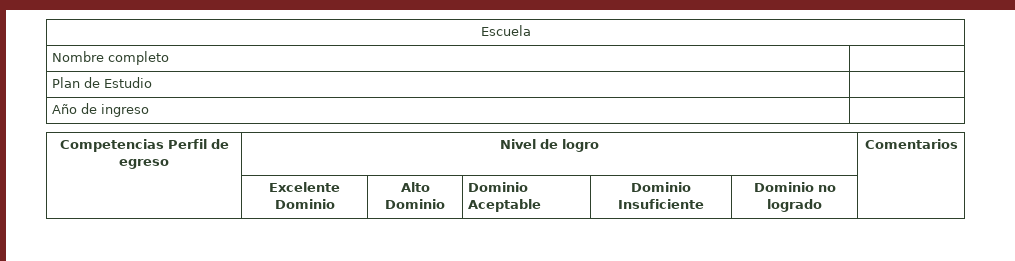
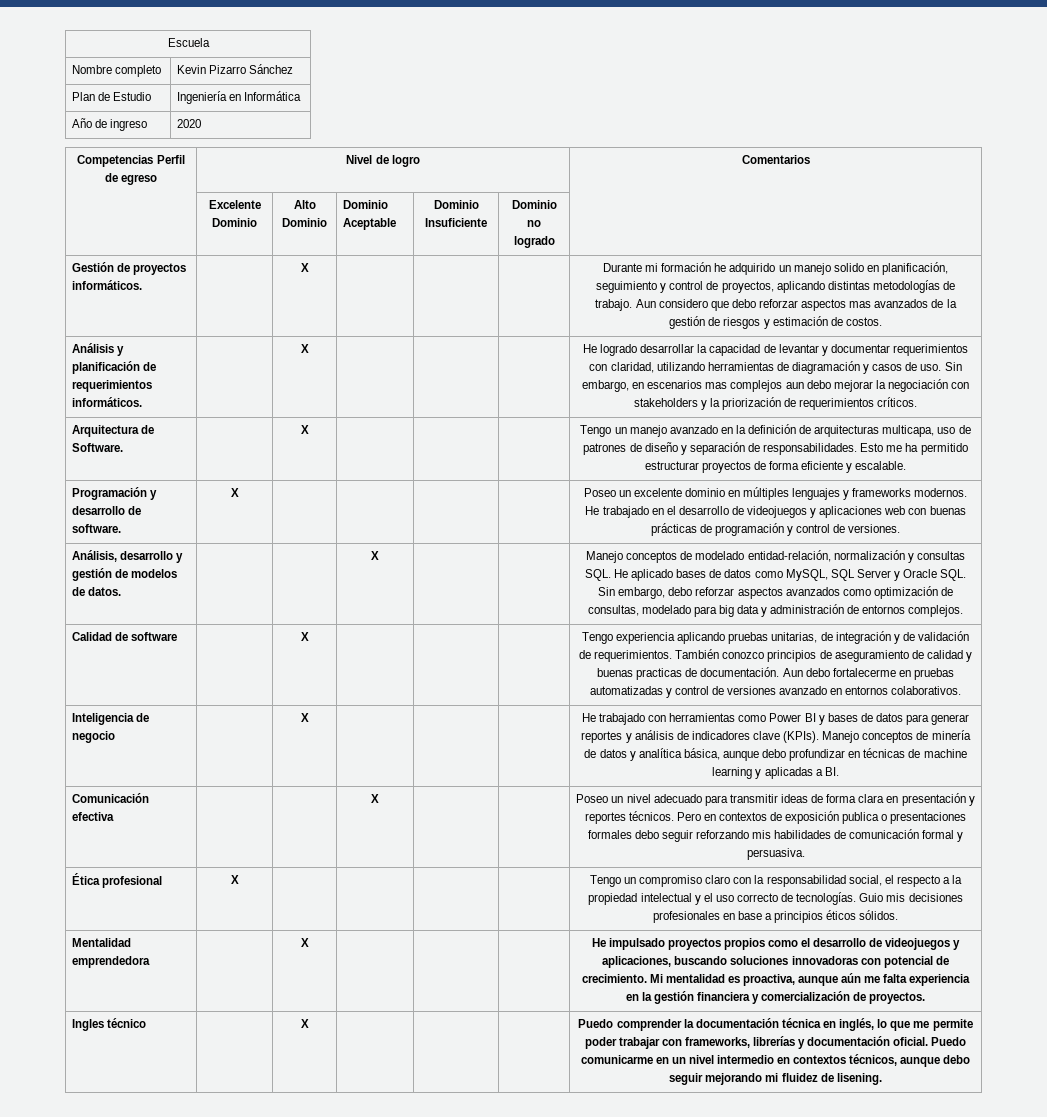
(170, 58) none -> [177,64,294,74] Kevin Pizarro Sánchez
(153, 82) none -> [177,91,302,104] Ingeniería en Informática
(150, 110) none -> [177,119,202,128] 2020
(822, 205) none -> [72,262,187,275] [72,280,143,290] [300,263,309,272] [603,262,948,275] [596,280,955,293] [595,299,957,311] [669,316,882,329] [72,343,125,356] [72,361,157,374] [72,380,153,392] [72,397,143,407] [300,344,309,353] [583,344,968,356] [589,361,962,374] [581,379,970,392] [633,397,918,410] [72,425,155,437] [72,443,124,452] [300,425,309,434] [580,424,971,437] [583,442,968,455] [644,461,907,473] [72,487,158,500] [72,506,142,515] [72,524,122,533] [230,488,239,497] [583,487,968,500] [585,506,966,518] [650,523,901,536] [72,550,184,563] [72,568,178,581] [72,587,122,596] [371,551,379,560] [586,550,965,563] [584,569,967,581] [598,586,953,599] [587,604,964,617] [72,632,178,641] [300,632,309,641] [582,631,969,644] [579,649,972,662] [597,667,954,680] [589,686,962,698] [72,713,150,725] [72,731,116,743] [300,713,309,722] [581,713,970,725] [581,730,971,743] [584,748,967,761] [712,767,839,779] [72,793,150,803] [72,812,115,821] [371,794,379,803] [576,793,975,806] [584,811,967,824] [587,829,964,842] [746,848,805,860] [72,873,163,888] [230,875,239,884] [589,875,963,887] [588,892,963,905] [652,910,899,923] [72,938,132,947] [72,956,151,968] [300,938,309,947] [591,938,961,950] [602,956,949,968] [581,973,971,986] [625,991,926,1004] [72,1018,147,1031] [300,1019,309,1028] [578,1018,973,1031] [584,1036,967,1049] [580,1054,971,1067] [669,1073,882,1085] // Gestión de proyectos informáticos. | | X | | | | Durante mi formación he adquirido un manejo solido en planificación, seguimiento y control de proyectos, aplicando distintas metodologías de trabajo. Aun considero que debo reforzar aspectos mas avanzados de la gestión de riesgos y estimación de costos. // Análisis y planificación de requerimientos informáticos. | | X | | | | He logrado desarrollar la capacidad de levantar y documentar requerimientos con claridad, utilizando herramientas de diagramación y casos de uso. Sin embargo, en escenarios mas complejos aun debo mejorar la negociación con stakeholders y la priorización de requerimientos críticos. // Arquitectura de Software. | | X | | | | Tengo un manejo avanzado en la definición de arquitecturas multicapa, uso de patrones de diseño y separación de responsabilidades. Esto me ha permitido estructurar proyectos de forma eficiente y escalable. // Programación y desarrollo de software. | X | | | | | Poseo un excelente dominio en múltiples lenguajes y frameworks modernos. He trabajado en el desarrollo de videojuegos y aplicaciones web con buenas prácticas de programación y control de versiones. // Análisis, desarrollo y gestión de modelos de datos. | | | X | | | Manejo conceptos de modelado entidad-relación, normalización y consultas SQL. He aplicado bases de datos como MySQL, SQL Server y Oracle SQL. Sin embargo, debo reforzar aspectos avanzados como optimización de consultas, modelado para big data y administración de entornos complejos. // Calidad de software | | X | | | | Tengo experiencia aplicando pruebas unitarias, de integración y de validación de requerimientos. También conozco principios de aseguramiento de calidad y buenas practicas de documentación. Aun debo fortalecerme en pruebas automatizadas y control de versiones avanzado en entornos colaborativos. // Inteligencia de negocio | | X | | | | He trabajado con herramientas como Power BI y bases de datos para generar reportes y análisis de indicadores clave (KPIs). Manejo conceptos de minería de datos y analítica básica, aunque debo profundizar en técnicas de machine learning y aplicadas a BI. // Comunicación efectiva | | | X | | | Poseo un nivel adecuado para transmitir ideas de forma clara en presentación y reportes técnicos. Pero en contextos de exposición publica o presentaciones formales debo seguir reforzando mis habilidades de comunicación formal y persuasiva. // Ética profesional | X | | | | | Tengo un compromiso claro con la responsabilidad social, el respecto a la propiedad intelectual y el uso correcto de tecnologías. Guio mis decisiones profesionales en base a principios éticos sólidos. // Mentalidad emprendedora | | X | | | | He impulsado proyectos propios como el desarrollo de videojuegos y aplicaciones, buscando soluciones innovadoras con potencial de crecimiento. Mi mentalidad es proactiva, aunque aún me falta experiencia en la gestión financiera y comercialización de proyectos. // Ingles técnico | | X | | | | Puedo comprender la documentación técnica en inglés, lo que me permite poder trabajar con frameworks, librerías y documentación oficial. Puedo comunicarme en un nivel intermedio en contextos técnicos, aunque debo seguir mejorando mi fluidez de lisening.

